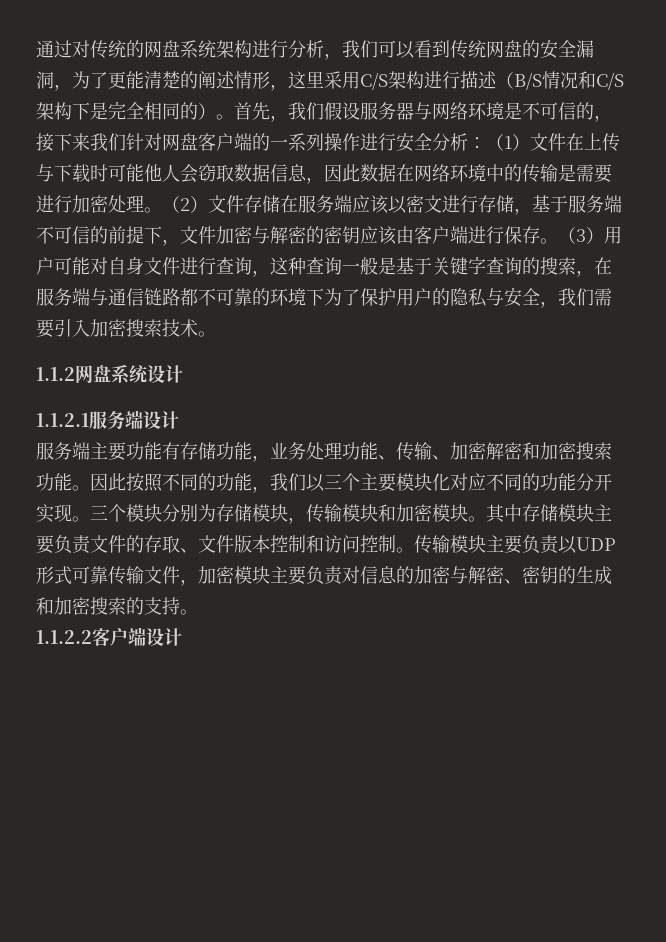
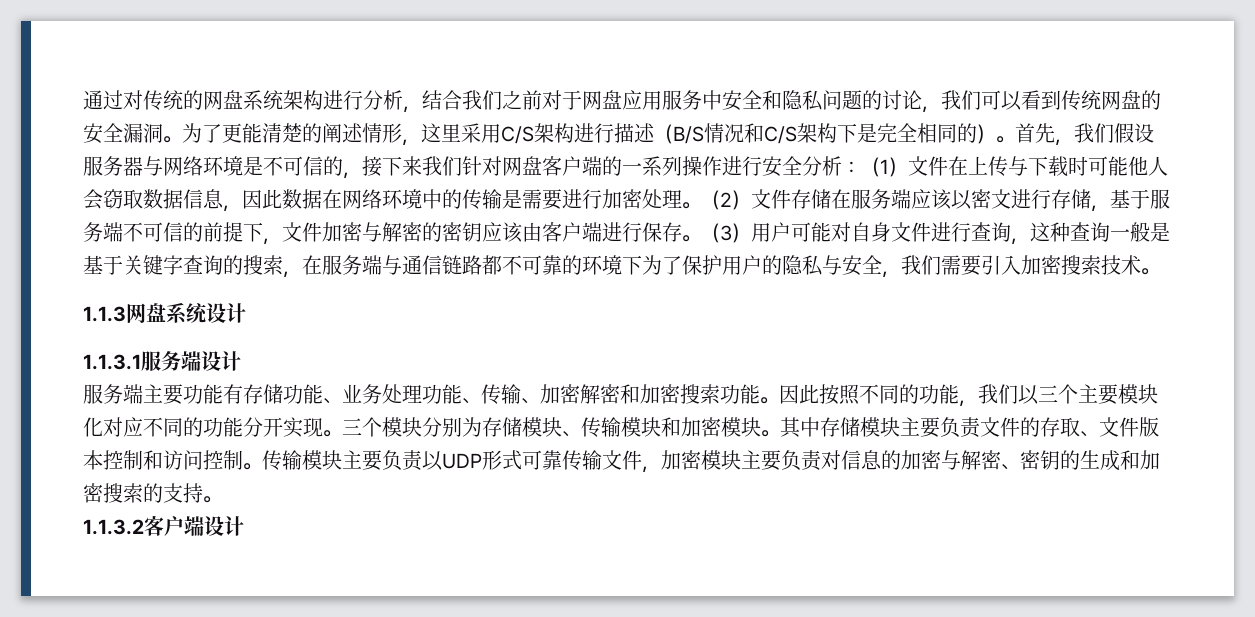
(342, 56) none -> [422,90,941,113] 结合我们之前对于网盘应用服务中安全和隐私问题的讨论，
[54,84,72,91] ， -> [163,136,182,143] 。
[36,367,75,381] 1.1.2 -> [83,306,126,322] 1.1.3
[36,413,89,427] 1.1.2.1 -> [83,354,141,370] 1.1.3.1
[252,455,270,462] ， -> [323,398,342,404] 、
[288,517,306,524] ， -> [562,431,581,437] 、
[36,630,92,644] 1.1.2.2 -> [83,519,144,535] 1.1.3.2

